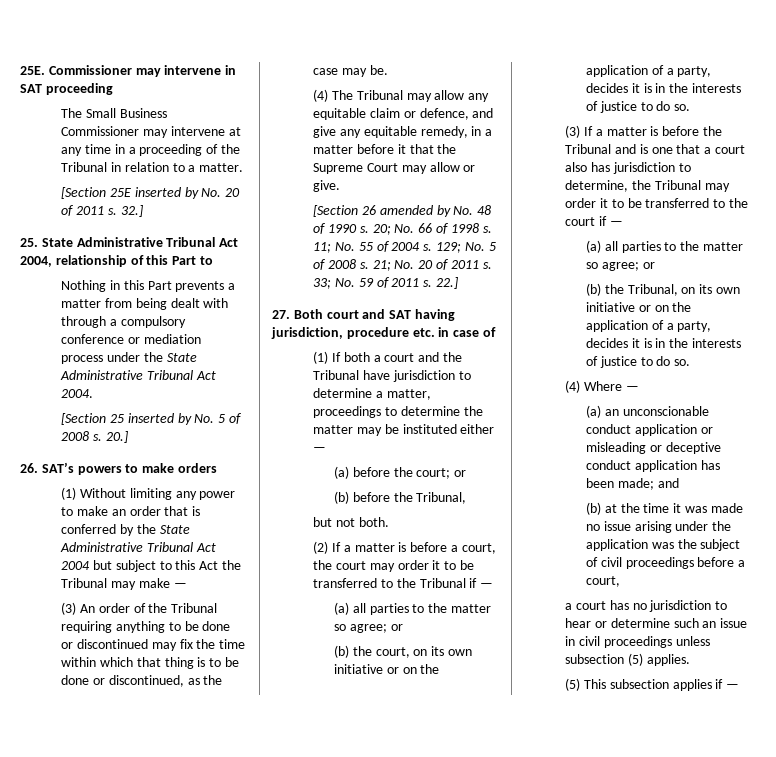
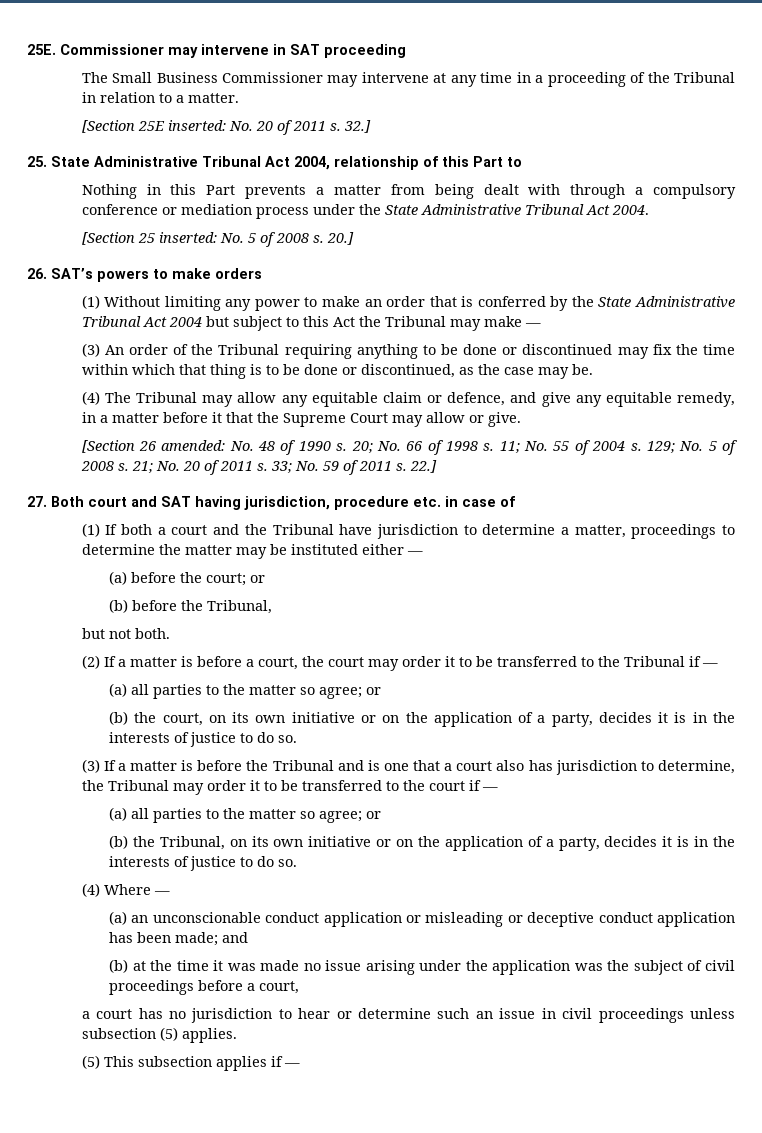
[134,187,199,199] inserted by -> [167,120,226,131] inserted:
[127,413,192,425] inserted by -> [158,232,217,243] inserted:
[379,205,451,217] amended by -> [161,440,226,451] amended:

